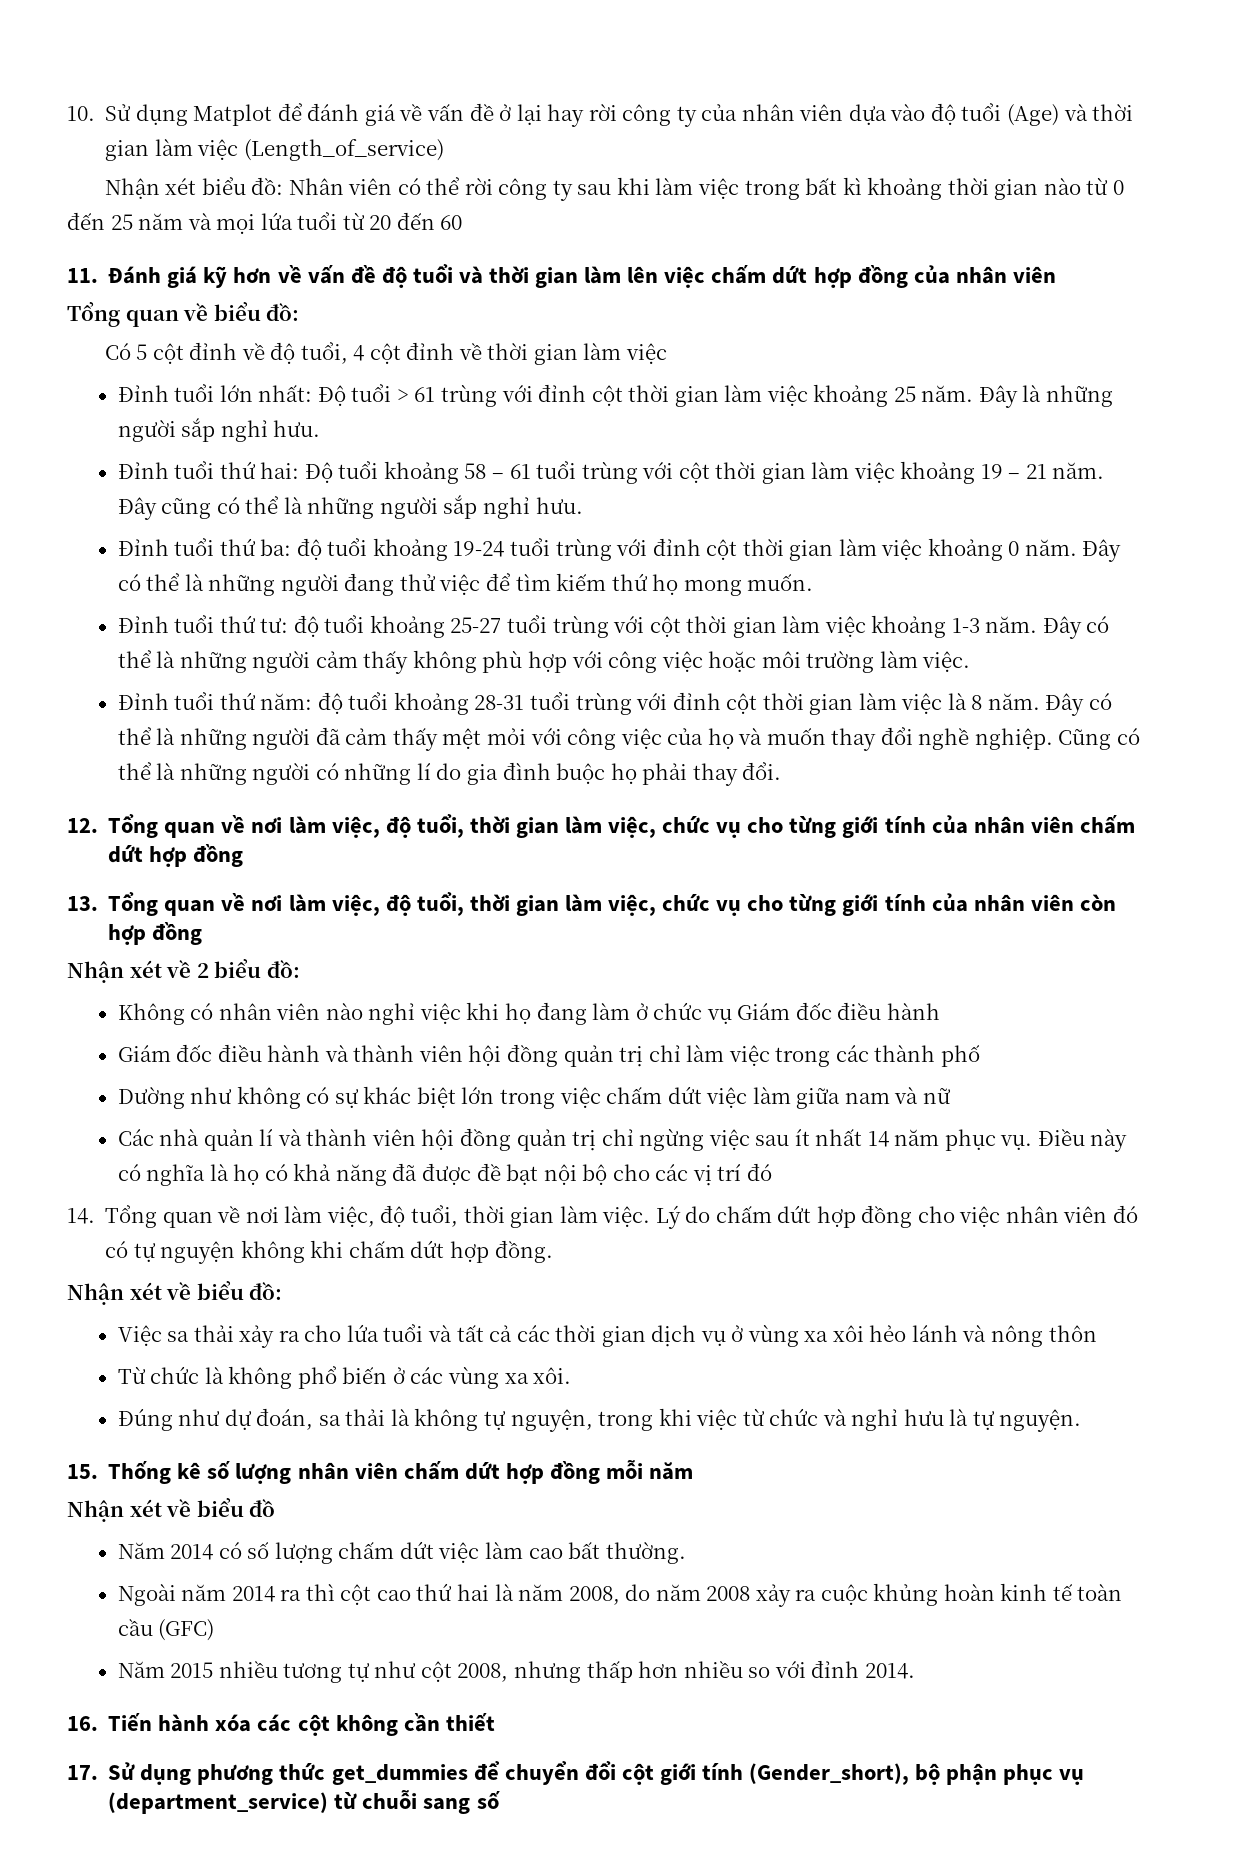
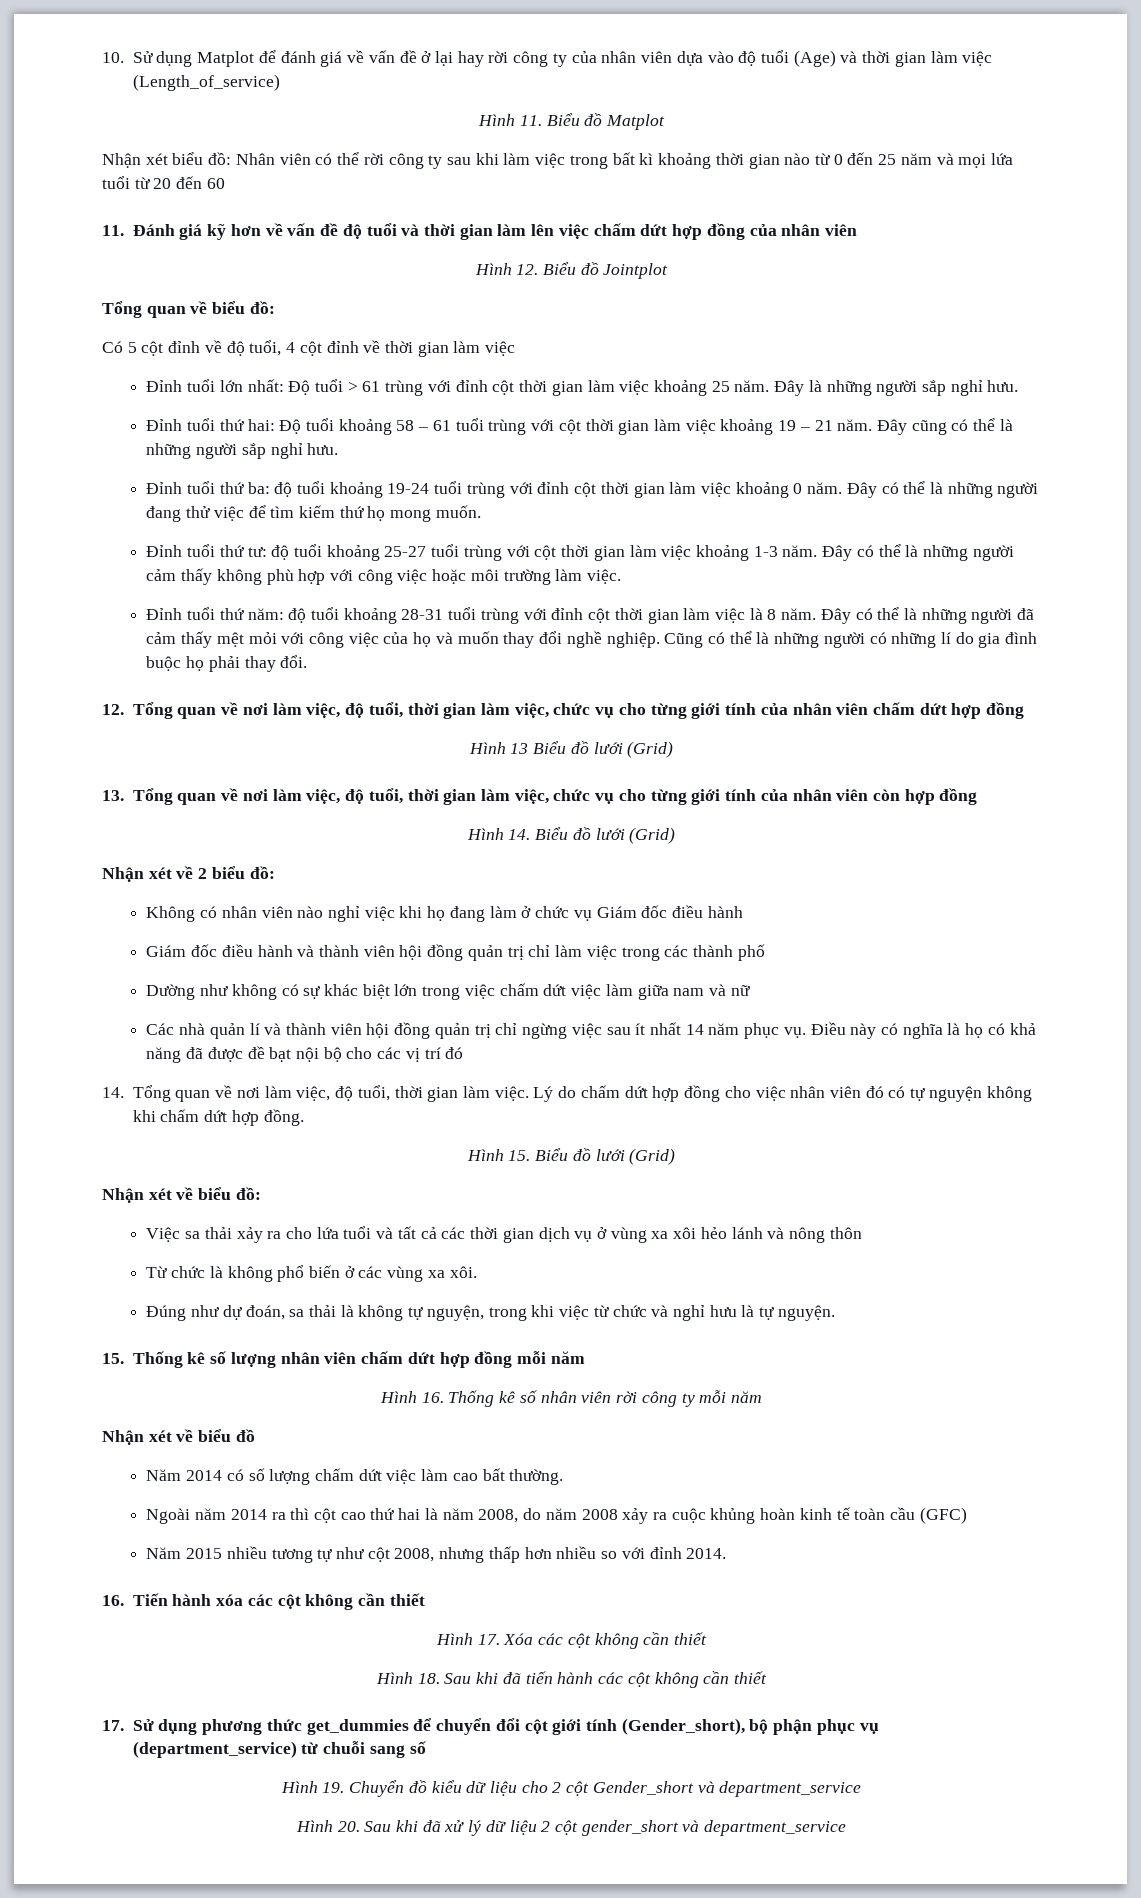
(444, 150) none -> [478,113,665,130] // Hình 11. Biểu đồ Matplot
(1056, 274) none -> [474,262,669,279] // Hình 12. Biểu đồ Jointplot
(244, 855) none -> [468,741,674,758] // Hình 13 Biểu đồ lưới (Grid)
(203, 933) none -> [466,827,676,844] // Hình 14. Biểu đồ lưới (Grid)
(553, 1251) none -> [466,1148,676,1165] // Hình 15. Biểu đồ lưới (Grid)
(694, 1471) none -> [380,1390,762,1407] // Hình 16. Thống kê số nhân viên rời công ty mỗi năm
(495, 1722) none -> [435,1632,708,1649] [376,1671,767,1688] // Hình 17. Xóa các cột không cần thiết // Hình 18. Sau khi đã tiến hành các cột không cần thiết
(500, 1800) none -> [280,1780,862,1797] [295,1820,847,1836] // Hình 19. Chuyển đồ kiểu dữ liệu cho 2 cột Gender_short và department_service // Hình 20. Sau khi đã xử lý dữ liệu 2 cột gender_short và department_service

